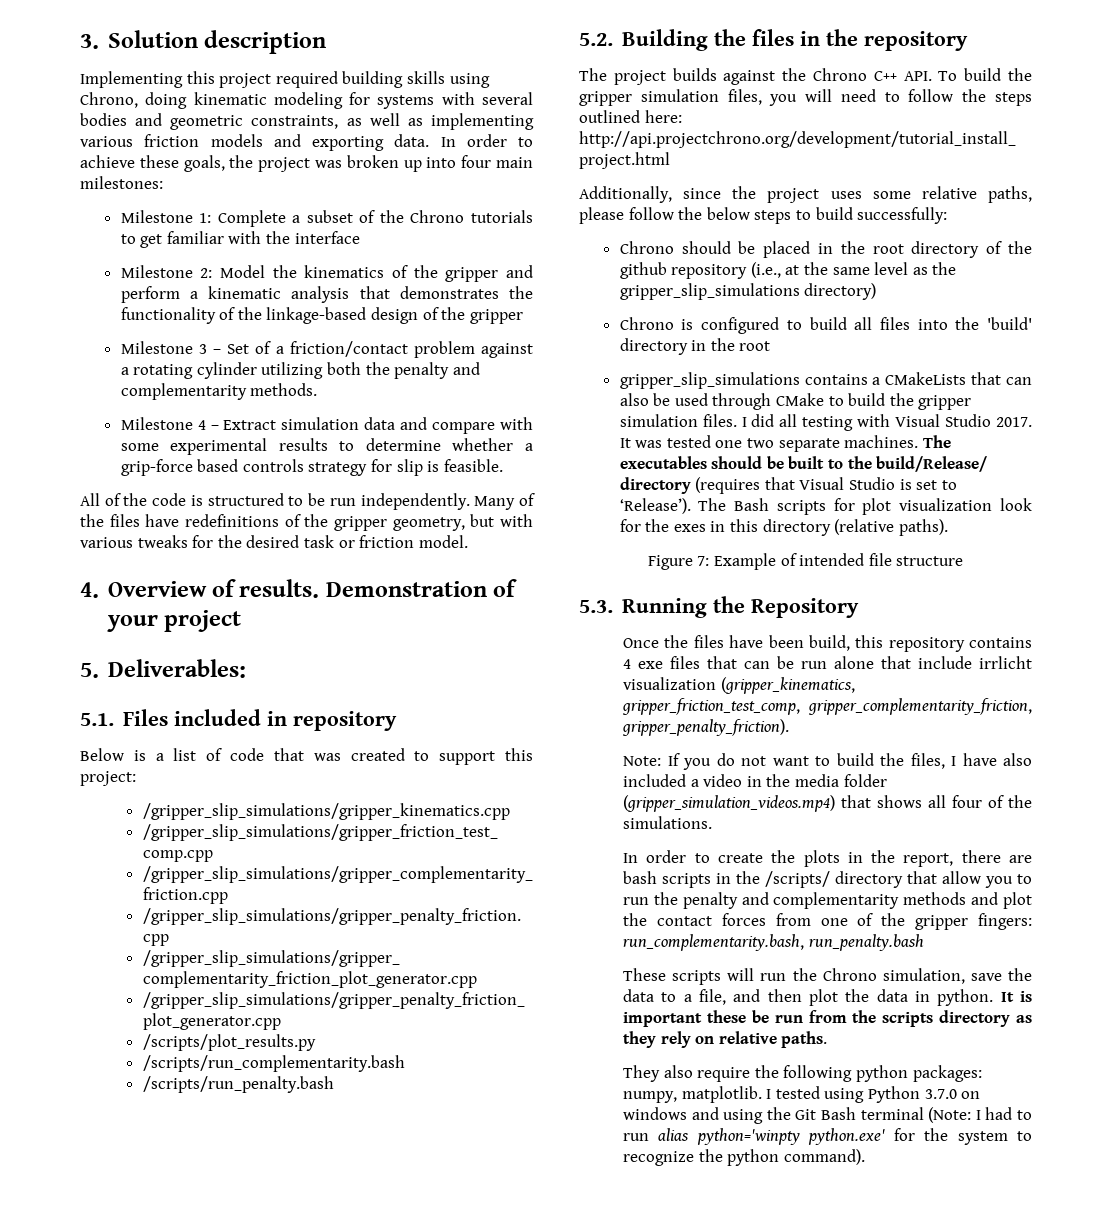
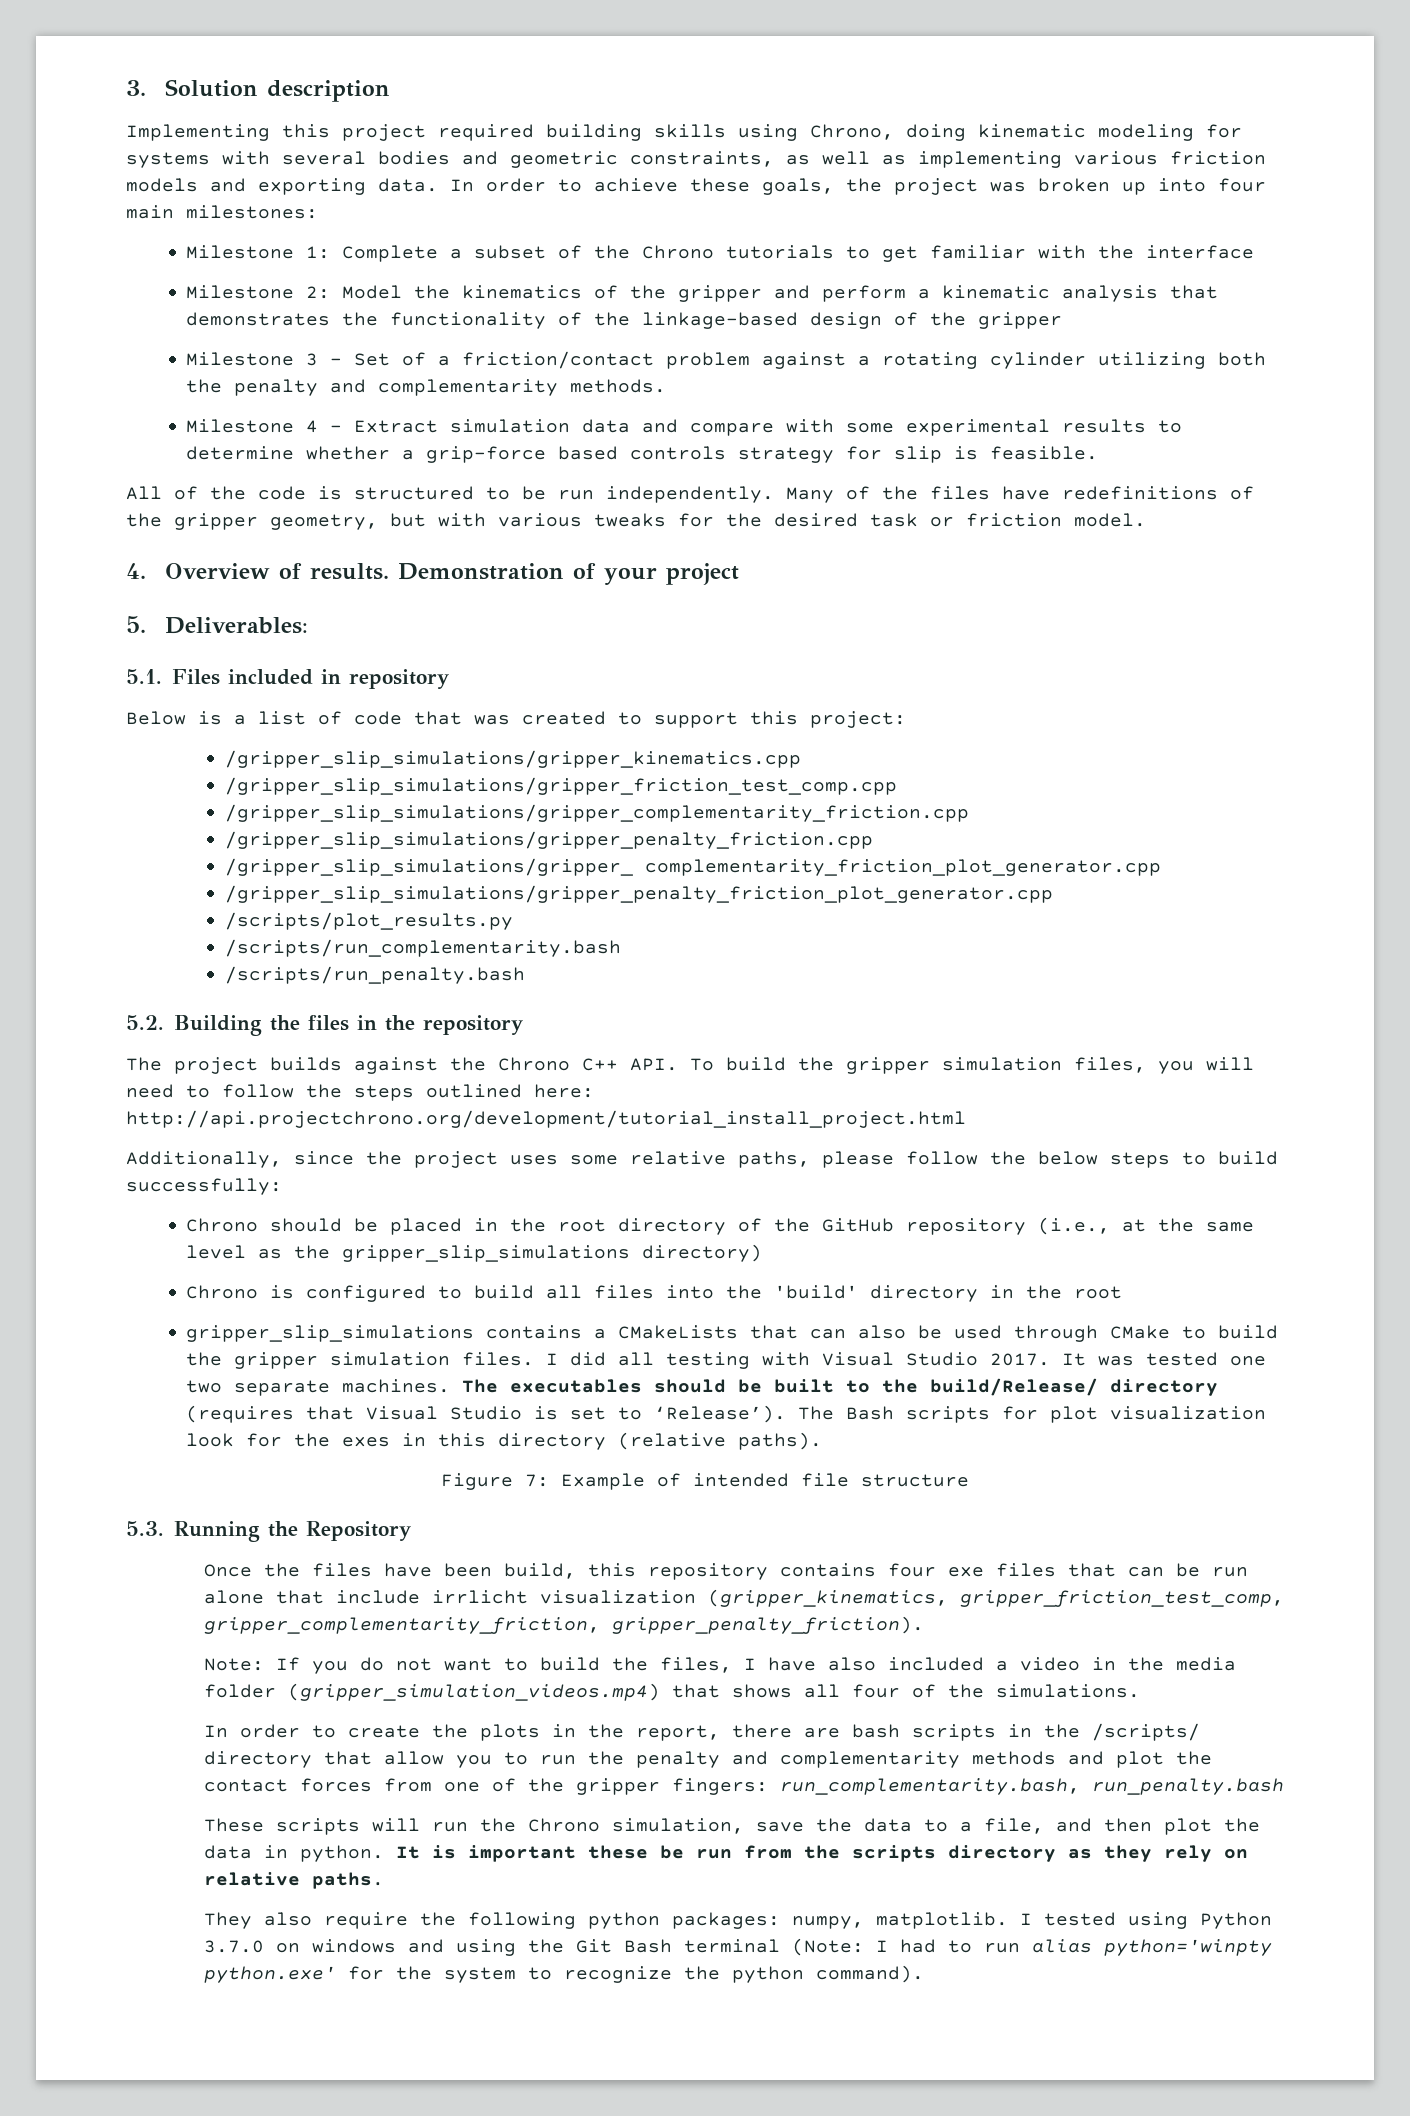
[619,262,667,279] github -> [822,1218,895,1232] GitHub
[623,659,632,669] 4 -> [887,1563,936,1577] four

